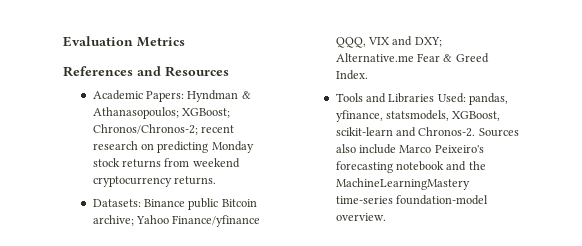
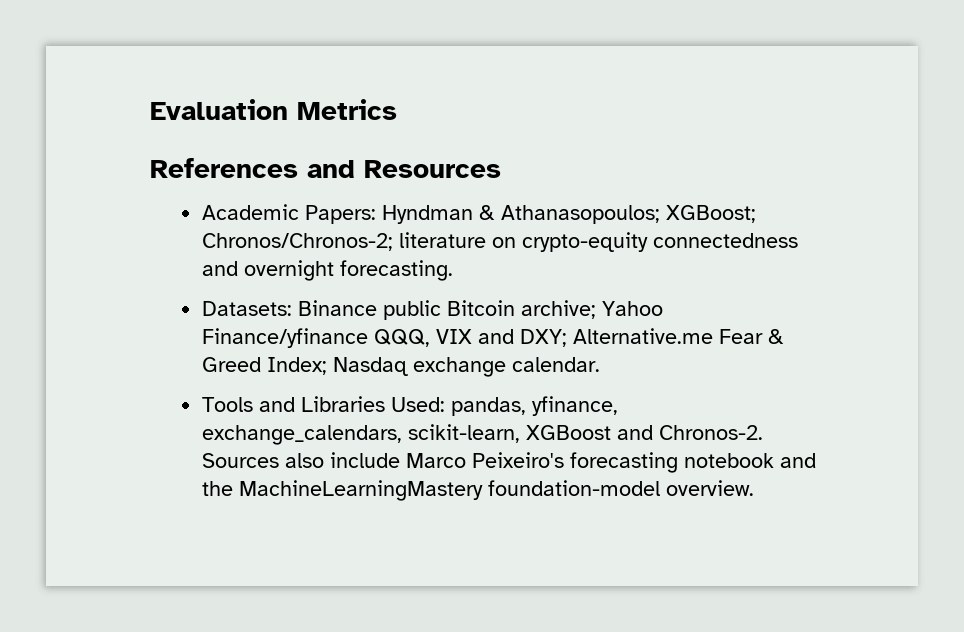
[200,125,234,133] [92,141,254,153] [92,158,240,168] [92,176,216,187] recent research on predicting Monday stock returns from weekend cryptocurrency returns. -> [399,232,799,252] [202,260,454,281] literature on crypto-equity connectedness and overnight forecasting.
[335,70,368,80] Index. -> [267,357,601,377] Index; Nasdaq exchange calendar.
[385,110,501,121] [335,127,393,136] statsmodels, XGBoost, scikit-learn -> [202,424,612,445] exchange_calendars, scikit-learn, XGBoost
[335,196,393,204] time-series -> (484, 490) none

